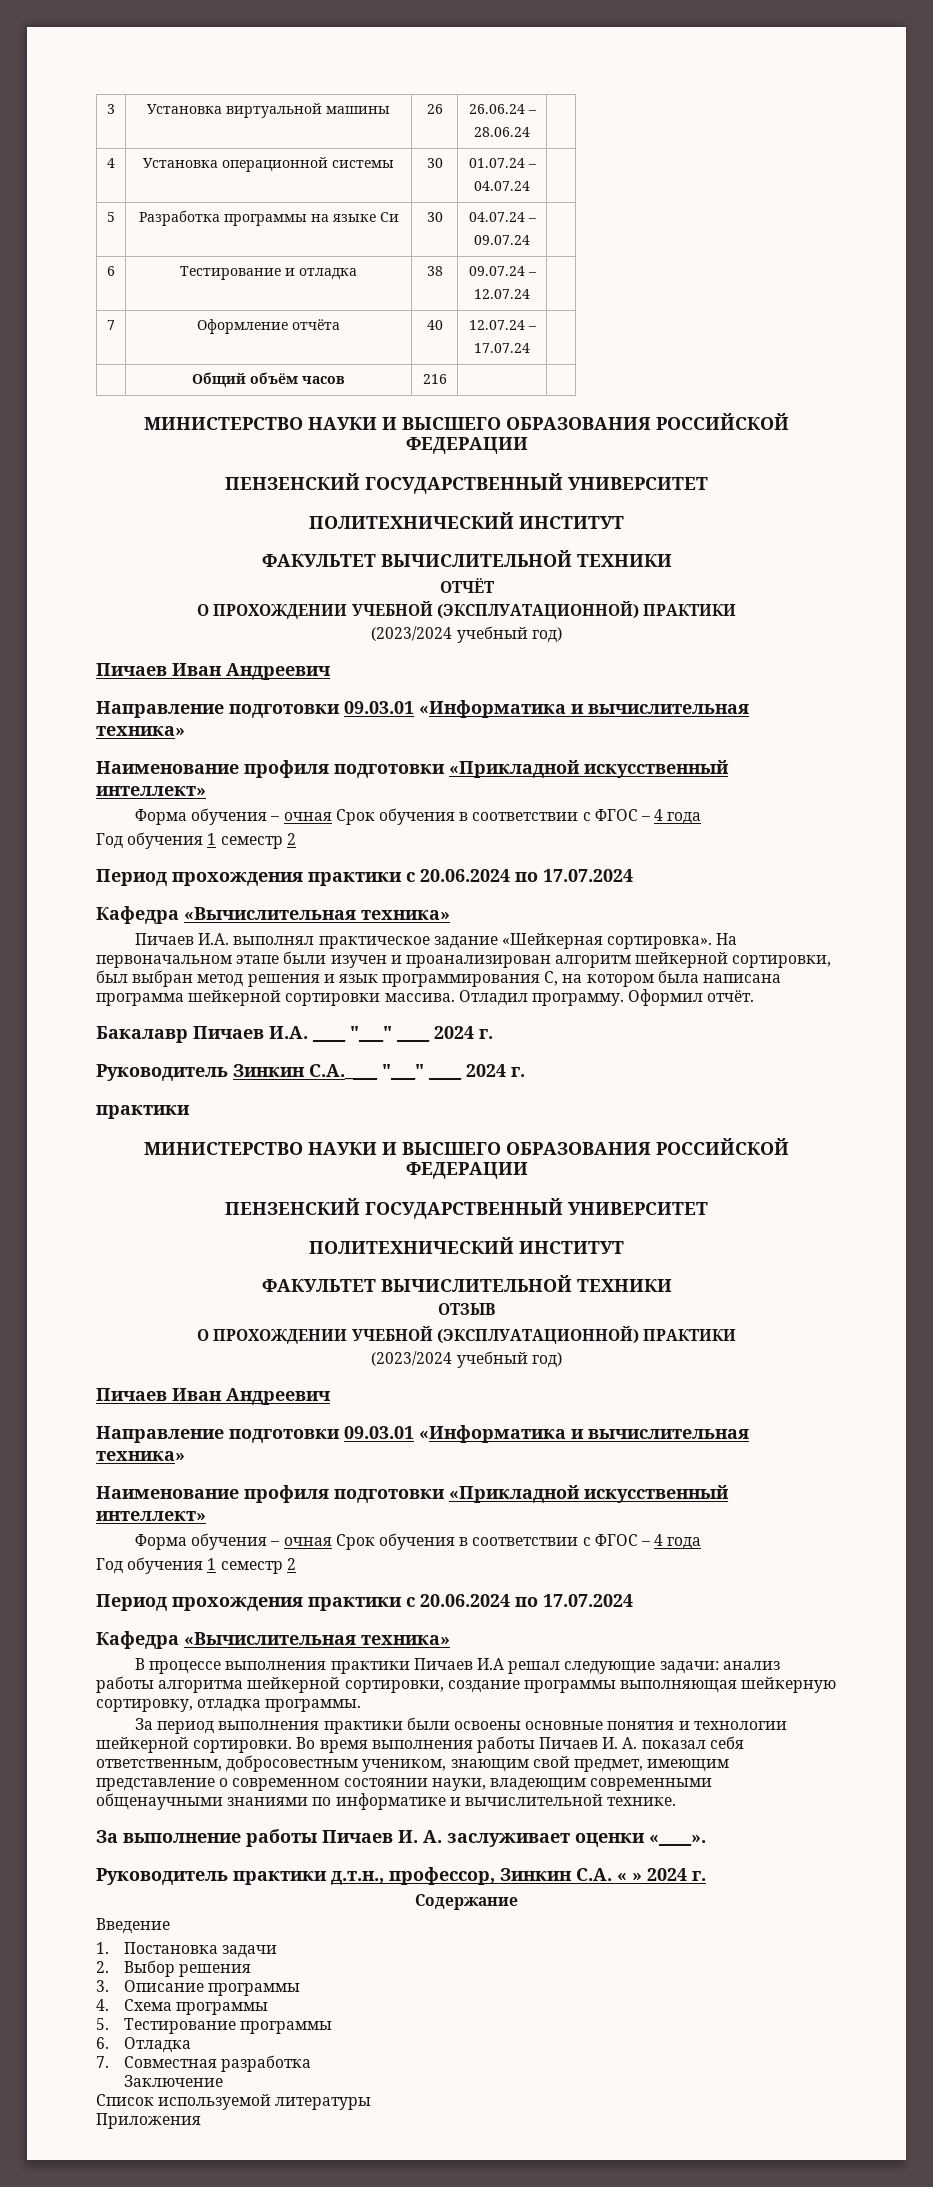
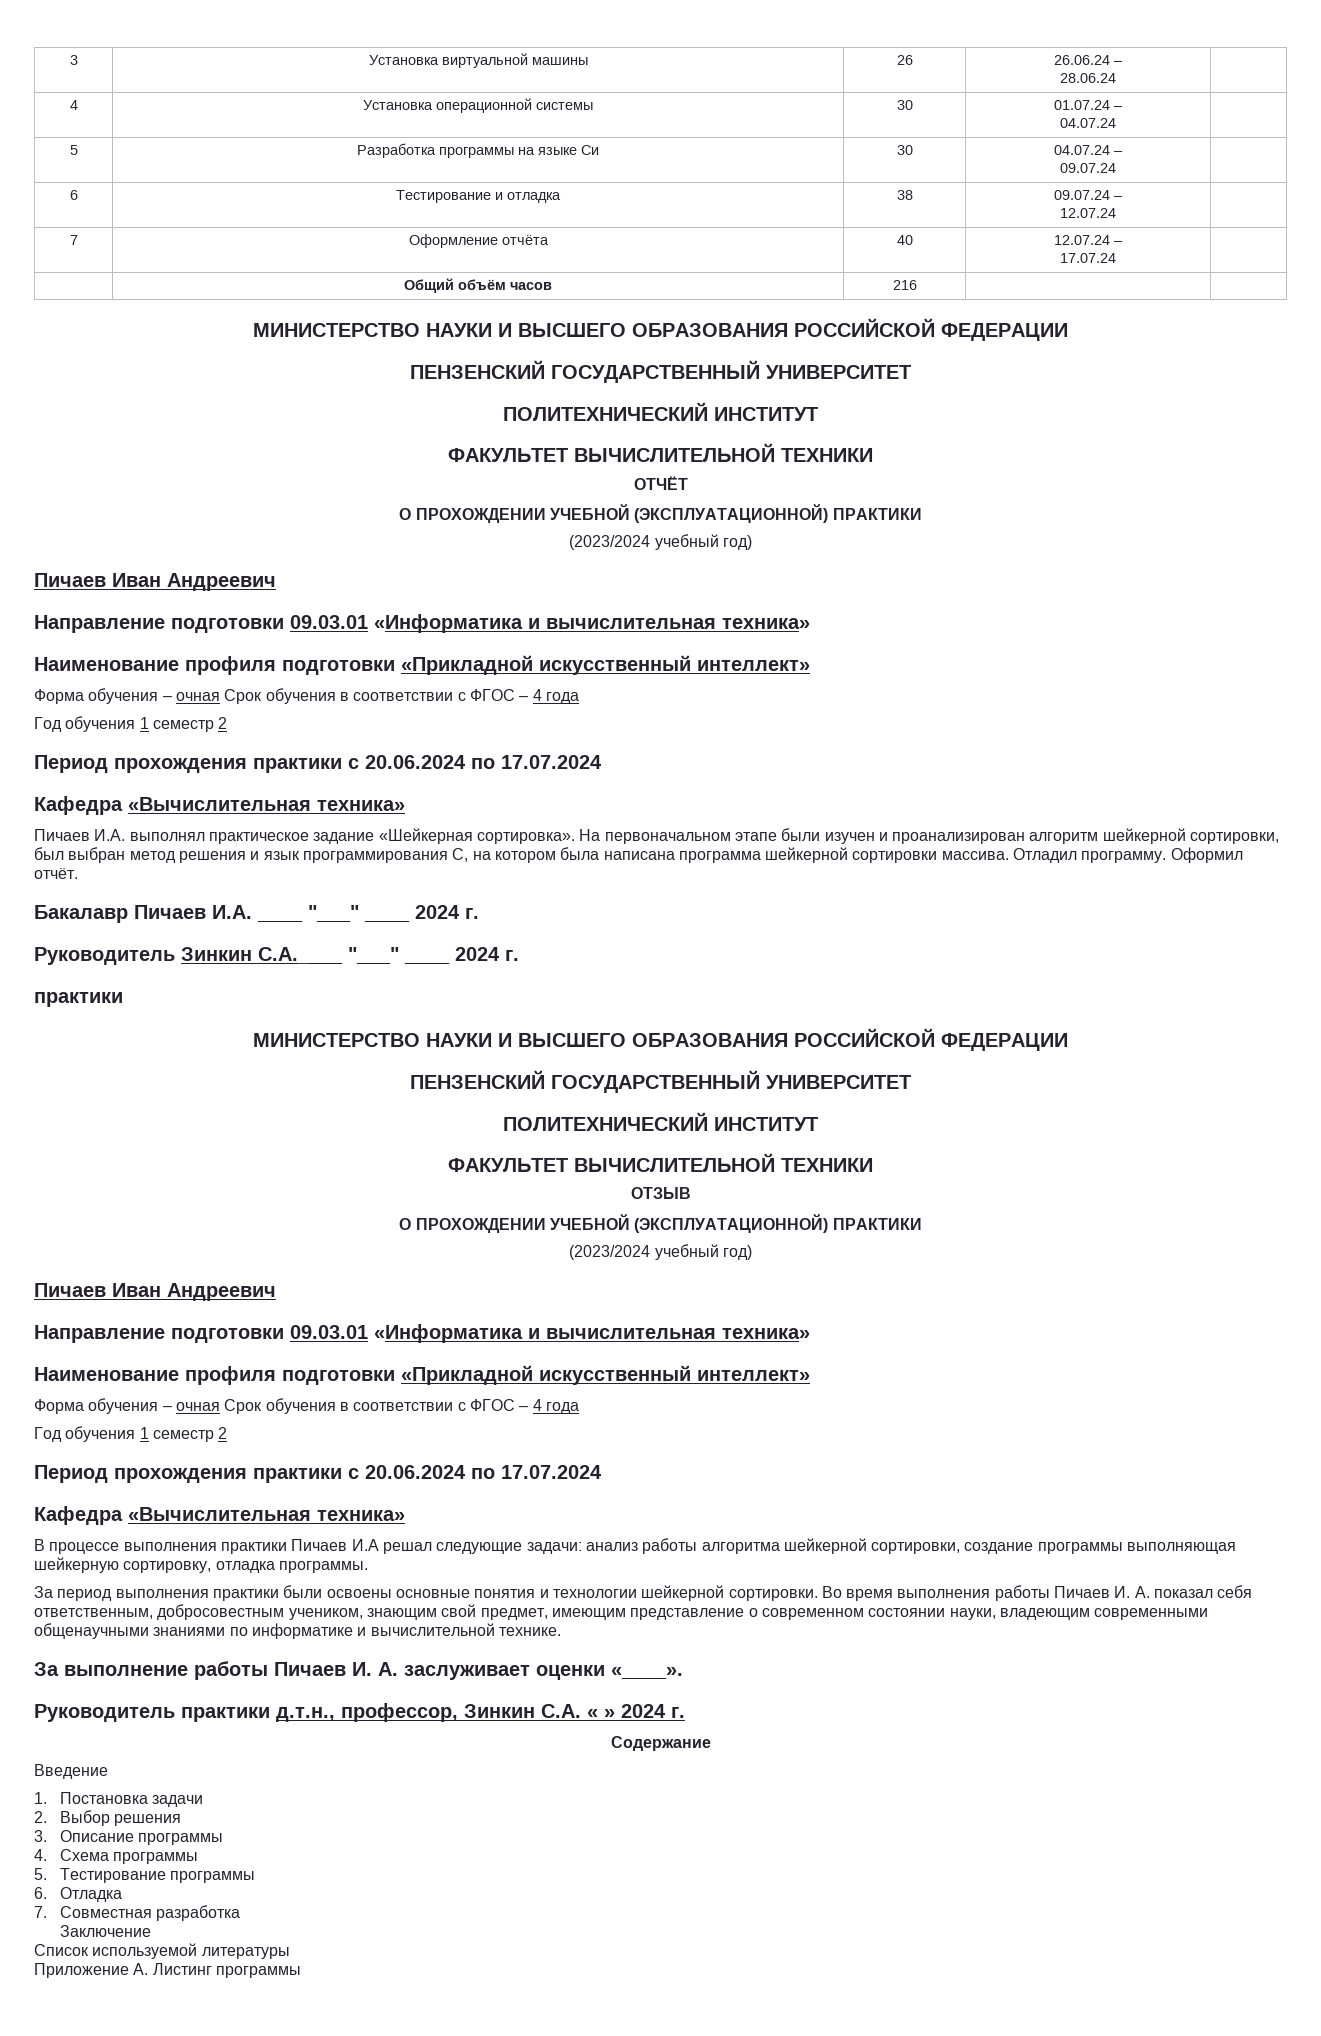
[96,2113,201,2129] Приложения -> [34,1963,301,1978] Приложение А. Листинг программы

